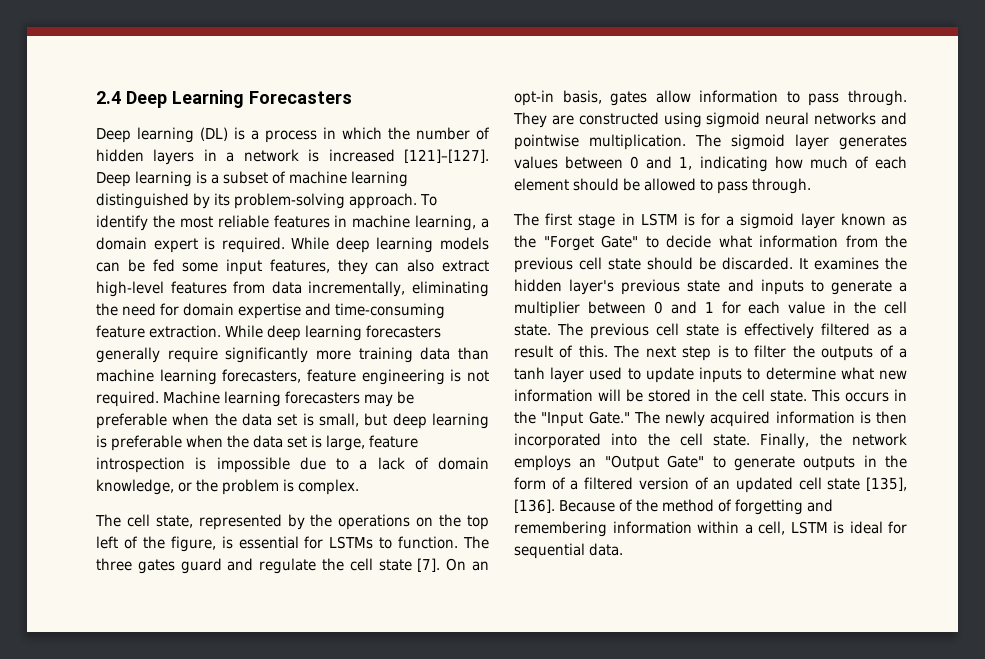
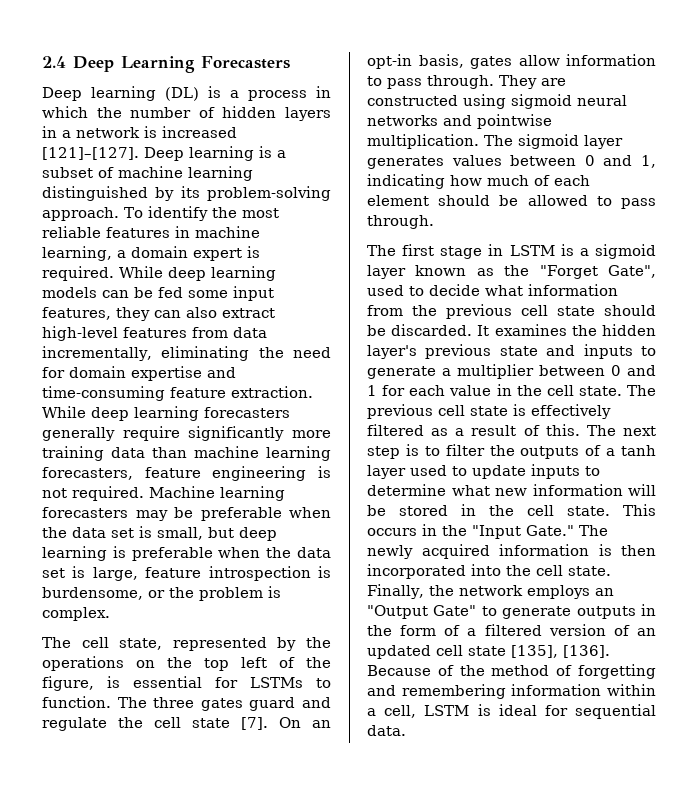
[216,457,489,473] [96,479,174,495] impossible due to a lack of domain knowledge, -> [42,587,143,600] burdensome,
[701,213,721,226] for -> (574, 250) none
[601,235,638,248] Gate" -> [608,265,656,278] [367,285,404,296] Gate", used

